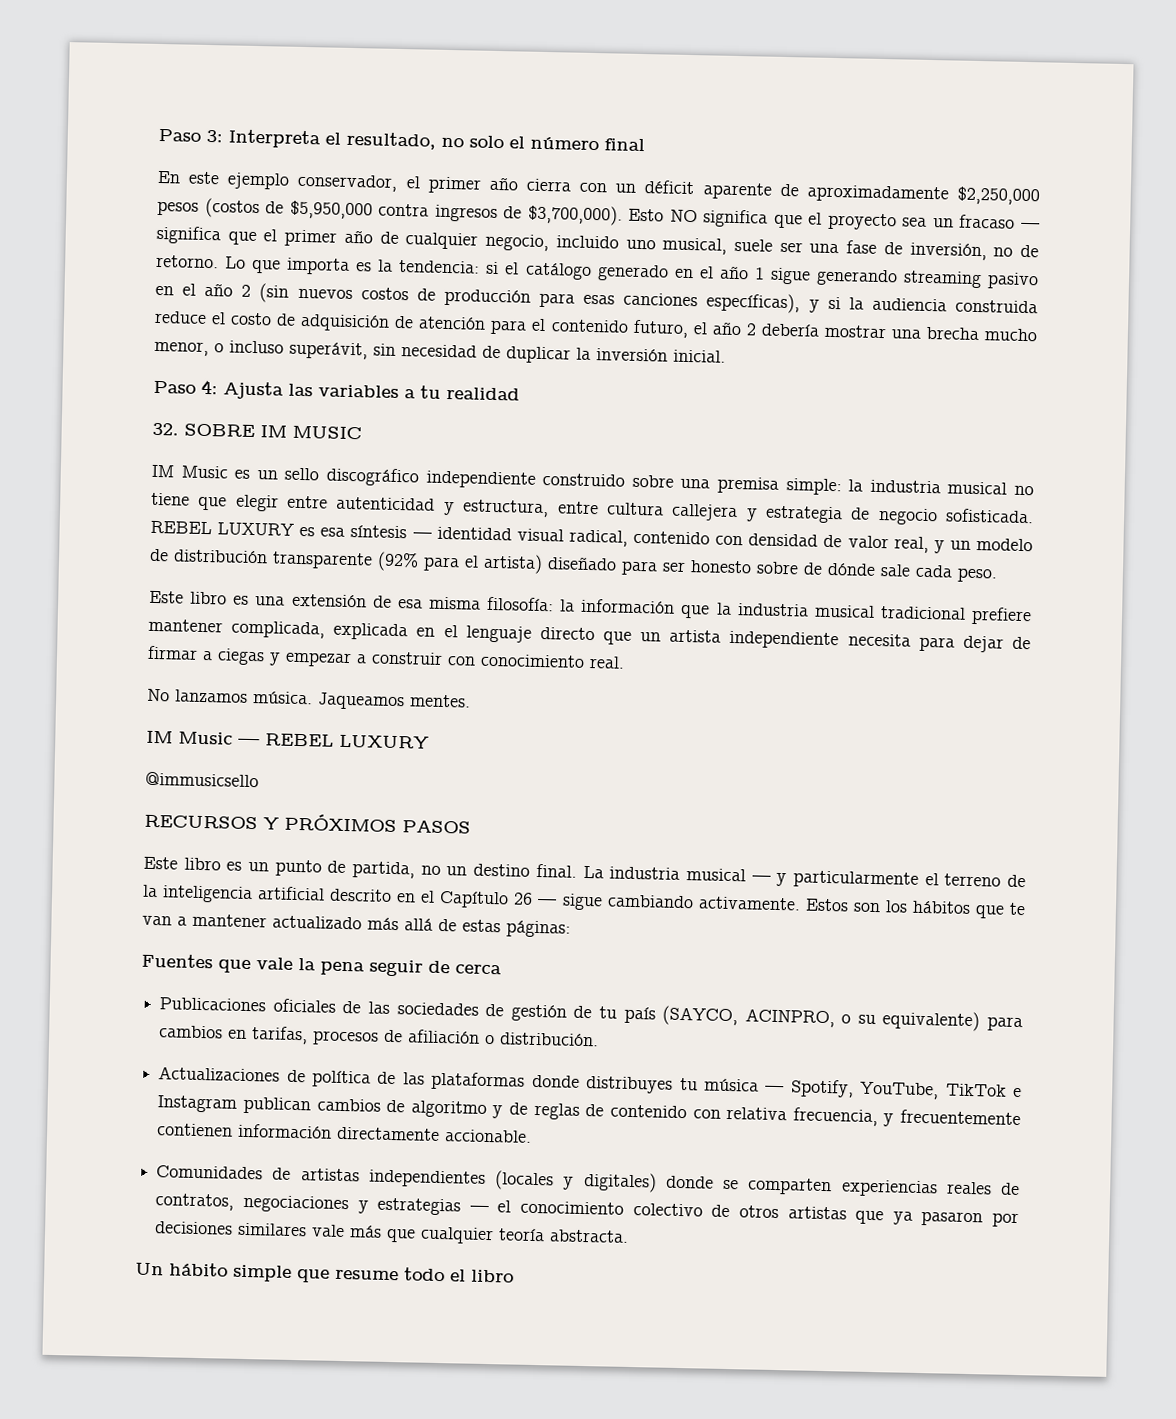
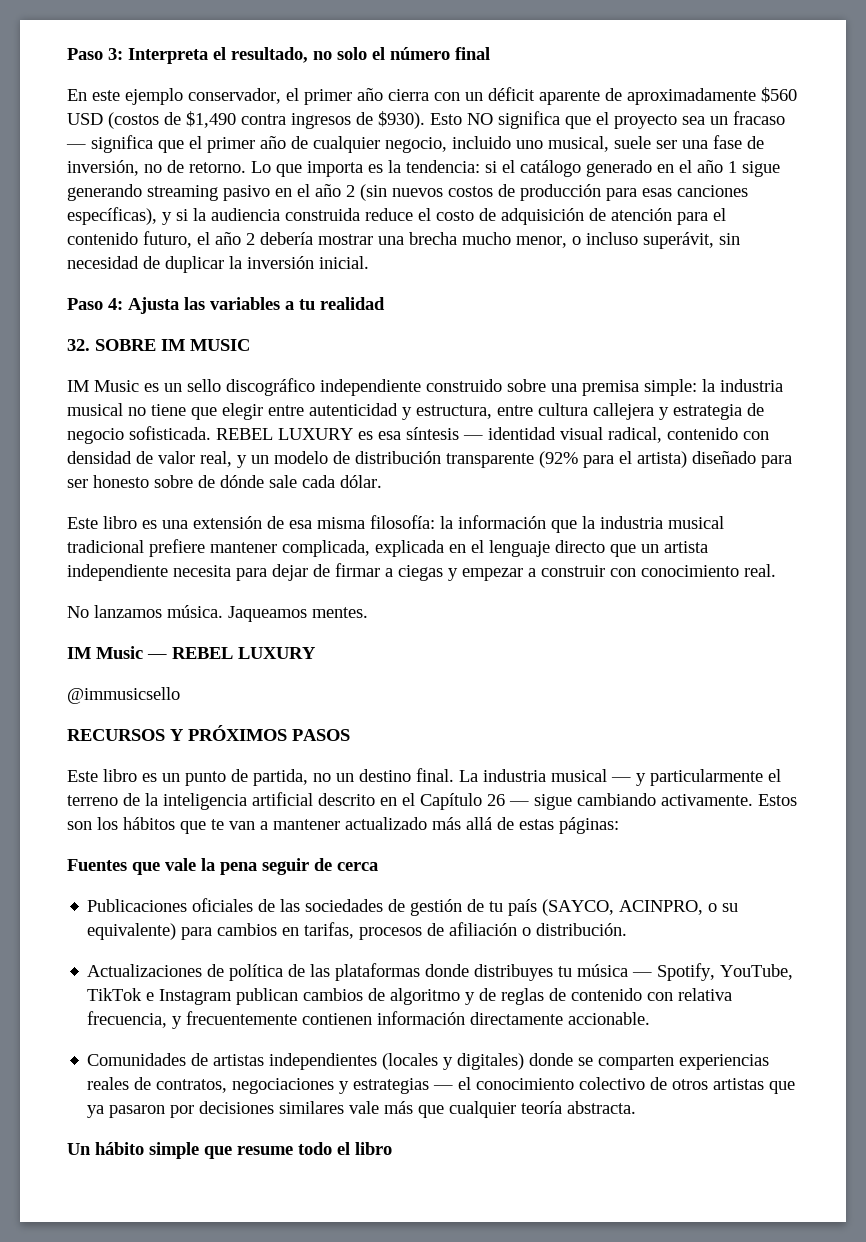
[957,186,1040,206] [157,200,199,216] $2,250,000 pesos -> [761,87,797,103] [67,113,103,125] $560 USD
[289,200,373,220] $5,950,000 -> [186,111,236,128] $1,490
[527,204,623,226] $3,700,000). -> [378,111,425,129] $930).
[957,567,998,583] peso. -> [340,475,382,488] dólar.

